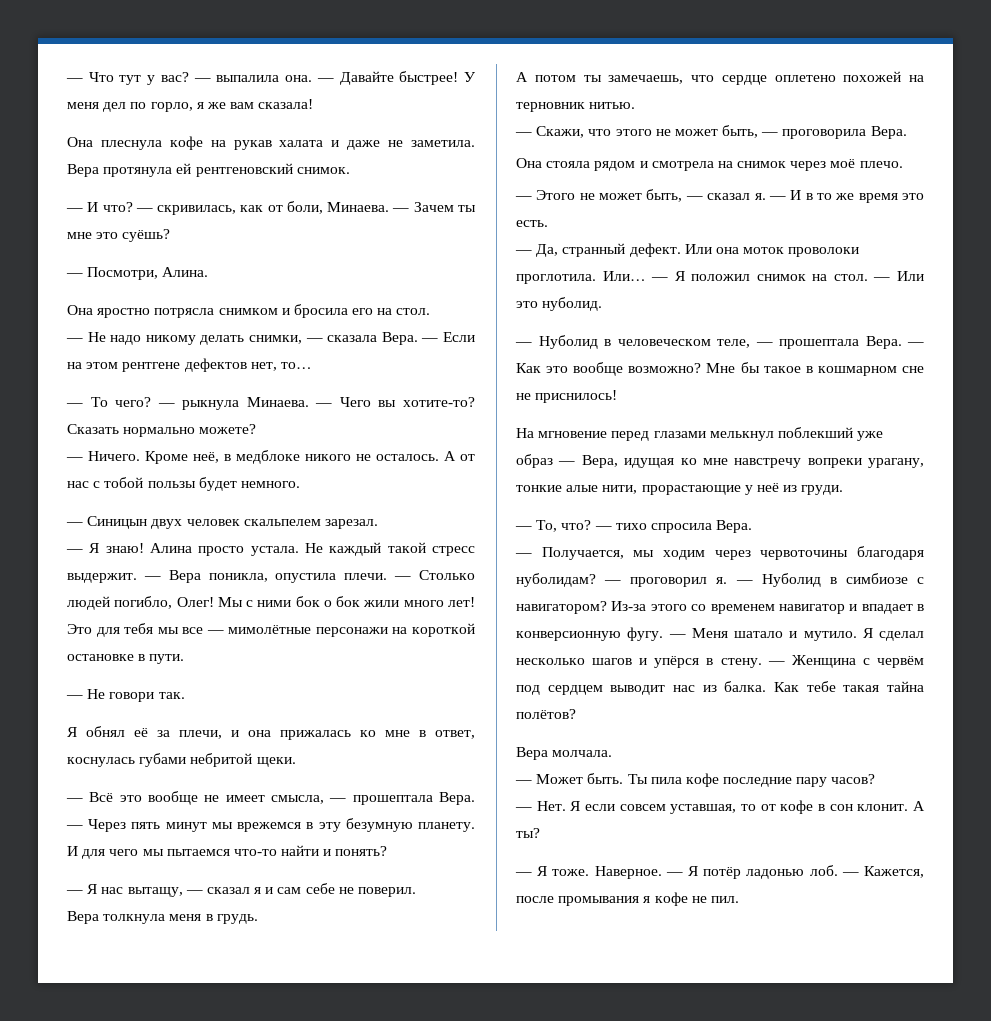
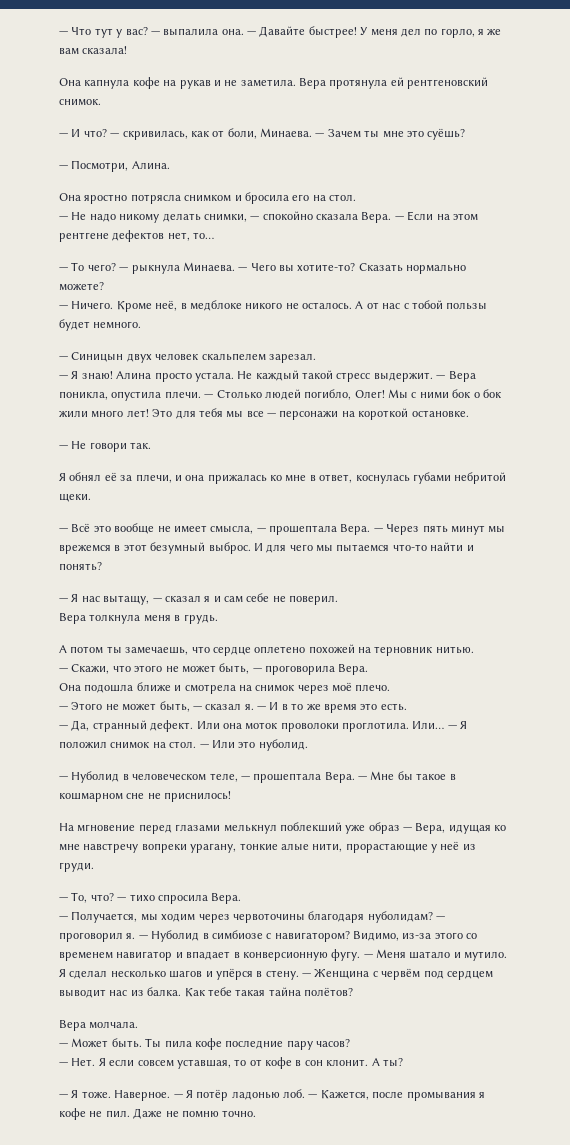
[100,140,162,150] плеснула -> [84,79,130,89] капнула
[279,140,381,150] халата и даже -> [213,80,221,86] и
(323, 340) none -> [262,211,313,220] спокойно
[228,625,312,634] мимолётные -> (276, 415) none
[67,654,185,664] остановке в пути. -> [411,410,469,418] остановке.
[318,818,475,832] эту безумную планету. -> [123,542,251,554] этот безумный выброс.
[546,161,636,171] стояла рядом -> [84,682,171,693] подошла ближе
[516,362,702,376] Как это вообще возможно? -> (367, 778) none
[611,601,647,611] Из-за -> [353,931,432,941] Видимо, из-за
(739, 899) none -> [133,1108,257,1119] Даже не помню точно.

